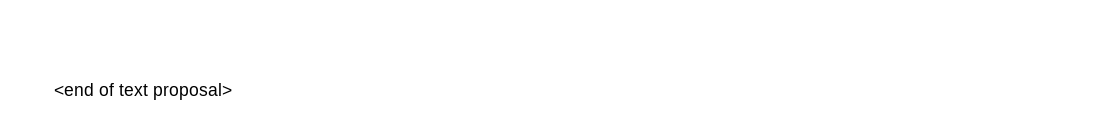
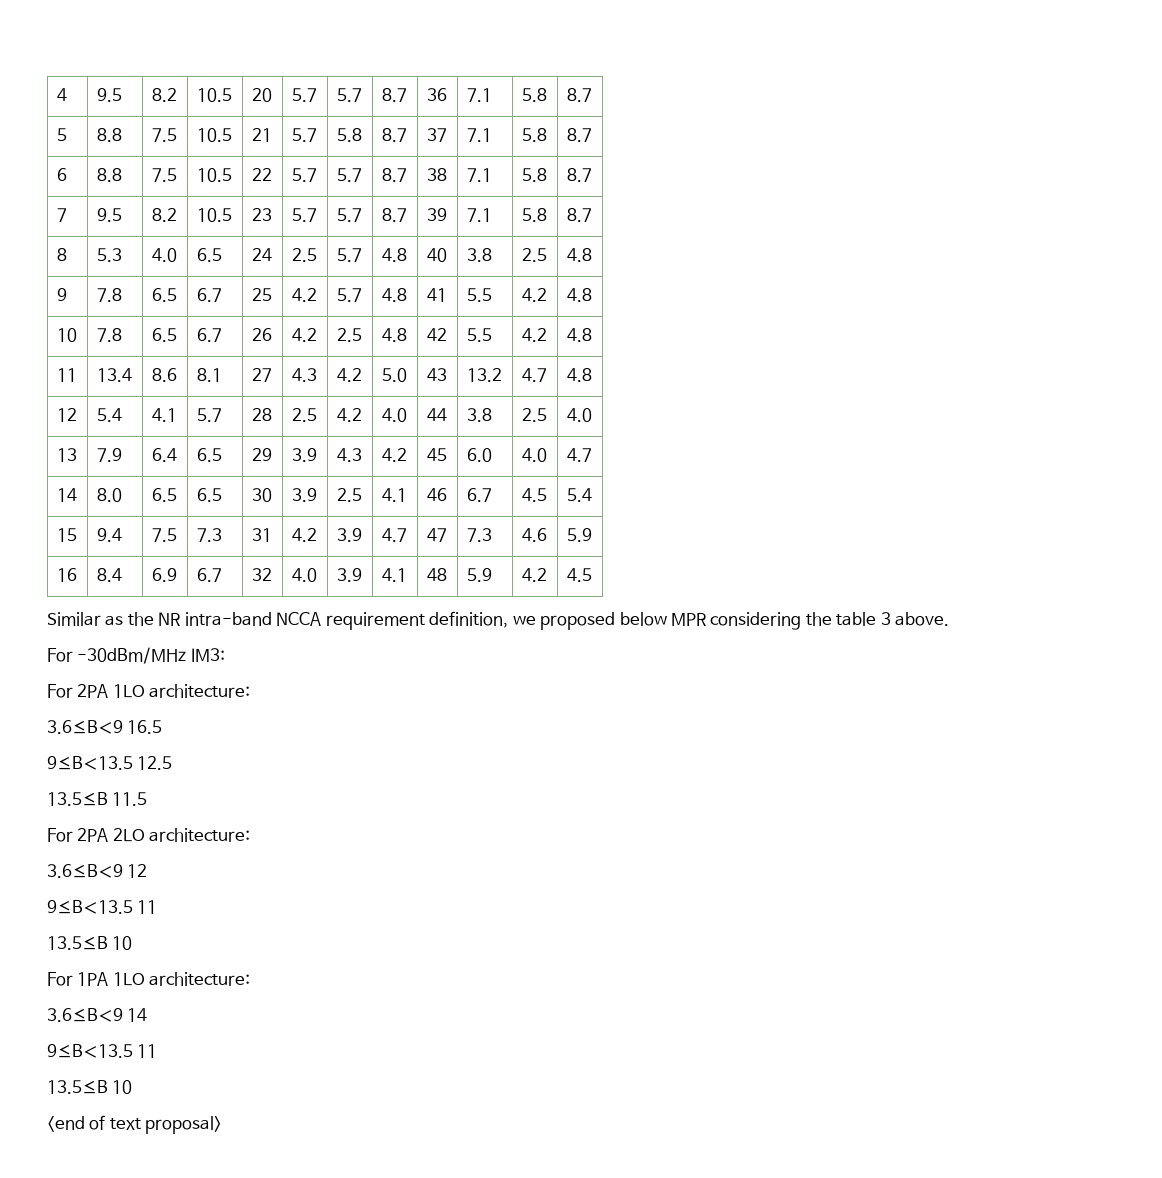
(54, 89) none -> [56,88,67,101] [96,88,122,102] [151,88,177,102] [196,88,232,102] [251,88,272,102] [291,88,317,102] [336,88,362,102] [381,88,407,102] [426,88,447,101] [466,88,492,102] [521,88,547,102] [566,88,592,102] [56,128,67,141] [96,128,122,142] [151,128,177,142] [196,128,232,142] [251,128,272,142] [291,128,317,142] [336,128,362,142] [381,128,407,142] [426,128,447,142] [466,128,492,142] [521,128,547,142] [566,128,592,142] [56,168,67,181] [96,168,122,182] [151,168,177,182] [196,168,232,182] [251,168,272,181] [291,168,317,182] [336,168,362,182] [381,168,407,182] [426,168,447,181] [466,168,492,182] [521,168,547,182] [566,168,592,182] [56,208,67,222] [96,208,122,222] [151,208,177,222] [196,208,232,222] [251,208,272,221] [291,208,317,222] [336,208,362,222] [381,208,407,222] [426,208,447,221] [466,208,492,222] [521,208,547,222] [566,208,592,222] [56,248,67,261] [96,248,122,262] [151,248,177,262] [196,248,222,262] [251,248,272,261] [291,248,317,262] [336,248,362,262] [381,248,407,262] [426,248,447,262] [466,248,492,262] [521,248,547,262] [566,248,592,262] [56,288,67,301] [96,288,122,302] [151,288,177,302] [196,288,222,302] [251,288,272,301] [291,288,317,302] [336,288,362,302] [381,288,407,302] [426,288,447,302] [466,288,492,302] [521,288,547,302] [566,288,592,302] [56,328,77,342] [96,328,122,342] [151,328,177,342] [196,328,222,342] [251,328,272,341] [291,328,317,342] [336,328,362,342] [381,328,407,342] [426,328,447,341] [466,328,492,342] [521,328,547,342] [566,328,592,342] [56,368,77,382] [96,368,132,382] [151,368,177,382] [196,368,222,382] [251,368,272,382] [291,368,317,382] [336,368,362,382] [381,368,407,382] [426,368,447,381] [466,368,502,382] [521,368,547,382] [566,368,592,382] [56,408,77,422] [96,408,122,422] [151,408,177,422] [196,408,222,422] [251,408,272,421] [291,408,317,422] [336,408,362,422] [381,408,407,422] [426,408,447,421] [466,408,492,422] [521,408,547,422] [566,408,592,422] [56,448,77,462] [96,448,122,462] [151,448,177,462] [196,448,222,462] [251,448,272,461] [291,448,317,462] [336,448,362,462] [381,448,407,462] [426,448,447,461] [466,448,492,462] [521,448,547,462] [566,448,592,462] [56,488,77,502] [96,488,122,502] [151,488,177,502] [196,488,222,502] [251,488,272,502] [291,488,317,502] [336,488,362,502] [381,488,407,502] [426,488,447,501] [466,488,492,502] [521,488,547,502] [566,488,592,502] [56,528,77,542] [96,528,122,542] [151,528,177,542] [196,528,222,542] [251,528,272,542] [291,528,317,542] [336,528,362,542] [381,528,407,542] [426,528,447,542] [466,528,492,542] [521,528,547,542] [566,528,592,542] [56,568,77,582] [96,568,122,582] [151,568,177,582] [196,568,222,582] [251,568,272,581] [291,568,317,582] [336,568,362,582] [381,568,407,582] [426,568,447,581] [466,568,492,582] [521,568,547,582] [566,568,592,582] [47,611,950,630] [47,647,225,664] [47,684,251,698] [47,720,163,734] [47,756,173,770] [47,792,148,806] [47,828,251,842] [47,864,148,878] [47,900,158,914] [47,936,133,950] [47,972,251,986] [47,1008,148,1022] [47,1044,158,1058] [47,1080,133,1094] 4 | 9.5 | 8.2 | 10.5 | 20 | 5.7 | 5.7 | 8.7 | 36 | 7.1 | 5.8 | 8.7 // 5 | 8.8 | 7.5 | 10.5 | 21 | 5.7 | 5.8 | 8.7 | 37 | 7.1 | 5.8 | 8.7 // 6 | 8.8 | 7.5 | 10.5 | 22 | 5.7 | 5.7 | 8.7 | 38 | 7.1 | 5.8 | 8.7 // 7 | 9.5 | 8.2 | 10.5 | 23 | 5.7 | 5.7 | 8.7 | 39 | 7.1 | 5.8 | 8.7 // 8 | 5.3 | 4.0 | 6.5 | 24 | 2.5 | 5.7 | 4.8 | 40 | 3.8 | 2.5 | 4.8 // 9 | 7.8 | 6.5 | 6.7 | 25 | 4.2 | 5.7 | 4.8 | 41 | 5.5 | 4.2 | 4.8 // 10 | 7.8 | 6.5 | 6.7 | 26 | 4.2 | 2.5 | 4.8 | 42 | 5.5 | 4.2 | 4.8 // 11 | 13.4 | 8.6 | 8.1 | 27 | 4.3 | 4.2 | 5.0 | 43 | 13.2 | 4.7 | 4.8 // 12 | 5.4 | 4.1 | 5.7 | 28 | 2.5 | 4.2 | 4.0 | 44 | 3.8 | 2.5 | 4.0 // 13 | 7.9 | 6.4 | 6.5 | 29 | 3.9 | 4.3 | 4.2 | 45 | 6.0 | 4.0 | 4.7 // 14 | 8.0 | 6.5 | 6.5 | 30 | 3.9 | 2.5 | 4.1 | 46 | 6.7 | 4.5 | 5.4 // 15 | 9.4 | 7.5 | 7.3 | 31 | 4.2 | 3.9 | 4.7 | 47 | 7.3 | 4.6 | 5.9 // 16 | 8.4 | 6.9 | 6.7 | 32 | 4.0 | 3.9 | 4.1 | 48 | 5.9 | 4.2 | 4.5 // Similar as the NR intra-band NCCA requirement definition, we proposed below MPR considering the table 3 above. // For -30dBm/MHz IM3: // For 2PA 1LO architecture: // 3.6≤B＜9 16.5 // 9≤B＜13.5 12.5 // 13.5≤B 11.5 // For 2PA 2LO architecture: // 3.6≤B＜9 12 // 9≤B＜13.5 11 // 13.5≤B 10 // For 1PA 1LO architecture: // 3.6≤B＜9 14 // 9≤B＜13.5 11 // 13.5≤B 10 //

